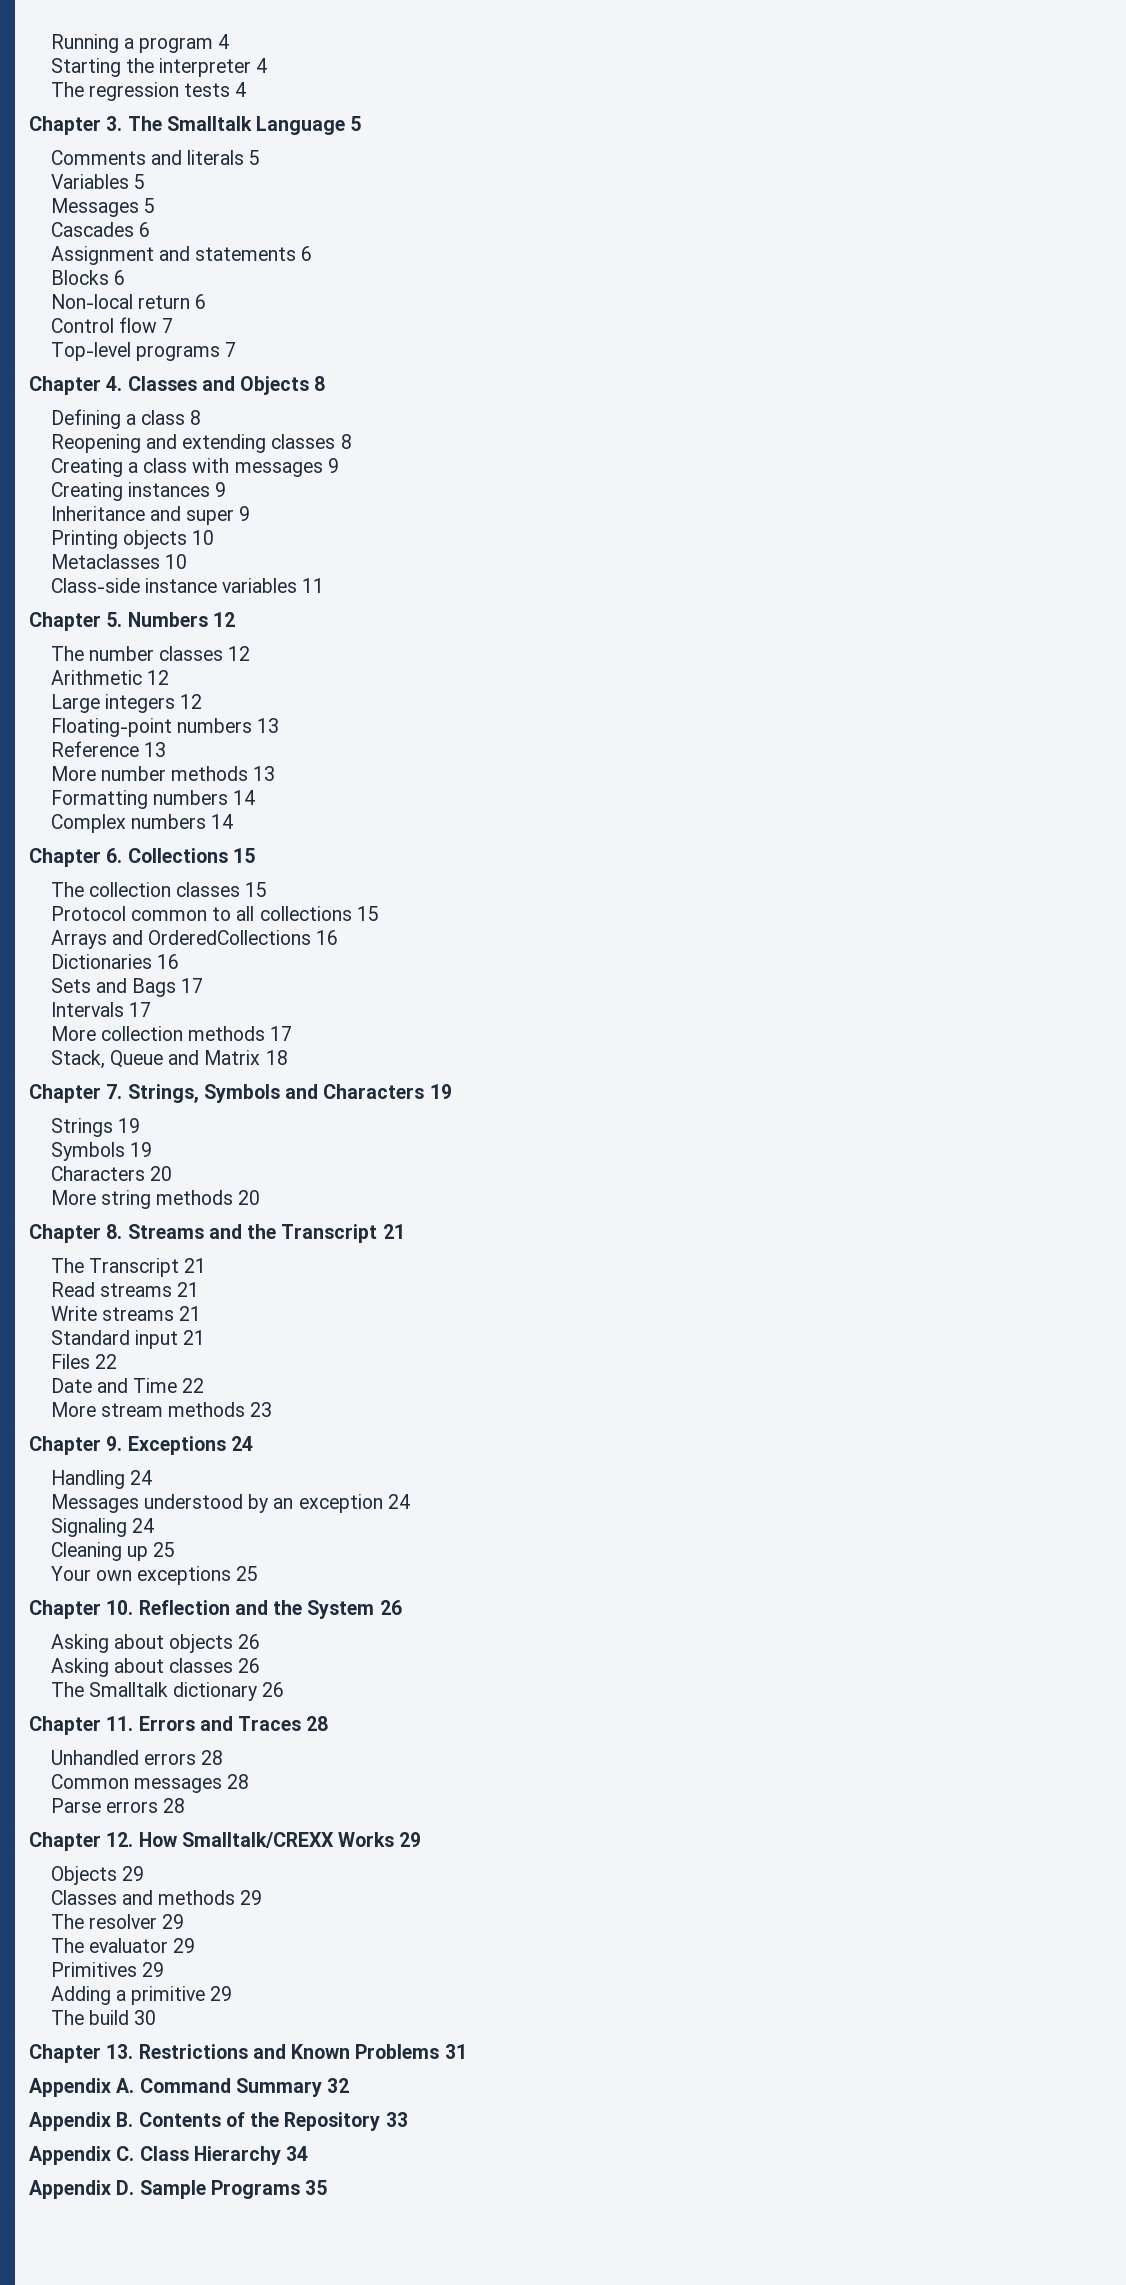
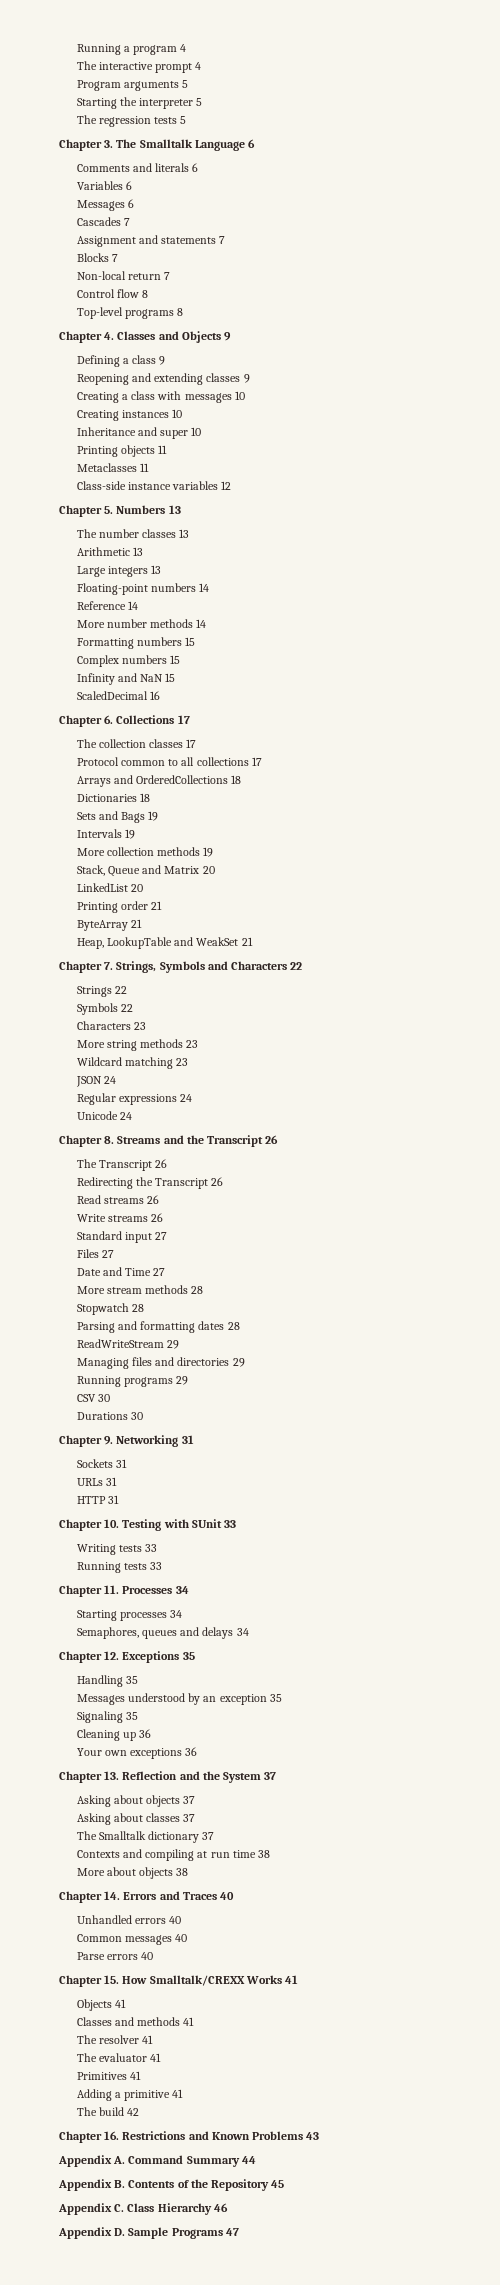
(230, 41) none -> [76,61,202,73] [76,80,189,91] // The interactive prompt 4 // Program arguments 5
[256,58,268,73] 4 -> [196,98,203,106] 5
[235,82,247,97] 4 -> [180,116,187,124] 5
[350,116,362,131] 5 -> [248,139,256,148] 6
[249,150,261,165] 5 -> [192,163,199,172] 6
[133,174,145,189] [50,198,155,217] 5 // Messages 5 -> [125,181,132,190] [76,199,134,211] 6 // Messages 6
[138,222,150,237] 6 -> [123,218,130,226] 7
[301,246,313,261] 6 -> [219,236,226,244] 7
[113,270,125,285] 6 -> [111,254,118,262] 7
[195,294,207,309] 6 -> [164,272,171,280] 7
[162,318,174,333] 7 -> [142,290,149,298] 8
[225,342,237,357] 7 -> [177,308,184,316] 8
[314,376,326,391] 8 -> [224,332,232,341] 9
[190,410,202,425] 8 -> [159,356,166,365] 9
[340,434,352,449] 8 -> [243,374,250,383] 9
[327,458,339,473] 9 -> [234,391,245,400] 10
[215,482,227,497] 9 -> [172,409,183,418] 10
[239,506,251,521] 9 -> [191,427,202,436] 10
[192,530,215,545] 10 -> [158,445,168,454] 11
[164,554,187,569] 10 -> [139,463,149,472] 11
[302,578,325,593] 11 -> [221,481,232,490] 12
[212,612,235,627] 12 -> [168,505,181,514] 13
[228,646,251,661] 12 -> [179,529,190,538] 13
[146,670,169,685] 12 -> [132,547,143,556] 13
[180,694,203,709] 12 -> [151,565,162,574] 13
[257,718,280,733] 13 -> [199,583,210,592] 14
[143,742,166,757] 13 -> [127,601,138,610] 14
[253,766,276,781] 13 -> [196,619,207,628] 14
[233,790,256,805] 14 -> [185,637,196,646] 15
[211,814,234,829] 14 -> [170,655,181,664] [76,673,176,685] [76,691,160,700] 15 // Infinity and NaN 15 // ScaledDecimal 16
[232,848,255,863] 15 -> [177,715,190,724] 17
[245,882,268,897] 15 -> [186,739,197,748] 17
[356,906,379,921] 15 -> [251,757,262,766] 17
[316,930,339,945] 16 -> [231,775,242,784] 18
[156,954,179,969] 16 -> [139,793,150,802] 18
[181,978,204,993] 17 -> [148,811,159,821] 19
[128,1002,151,1017] 17 -> [124,829,135,839] 19
[270,1026,293,1041] 17 -> [203,847,214,857] 19
[265,1050,288,1065] 18 -> [202,866,215,874] [76,883,143,892] [76,901,163,913] [76,919,142,931] [76,937,253,949] 20 // LinkedList 20 // Printing order 21 // ByteArray 21 // Heap, LookupTable and WeakSet 21
[429,1084,452,1099] 19 -> [290,962,303,970] 22
[117,1118,140,1133] [50,1142,152,1161] [50,1166,172,1181] 19 // Symbols 19 // Characters 20 -> [114,986,127,994] [76,1003,133,1015] [76,1021,146,1030] 22 // Symbols 22 // Characters 23
[238,1190,261,1205] 20 -> [186,1040,199,1048] [76,1057,189,1069] [75,1076,116,1087] [76,1093,193,1105] [76,1111,132,1120] 23 // Wildcard matching 23 // JSON 24 // Regular expressions 24 // Unicode 24
[382,1224,405,1239] 21 -> [265,1135,279,1144] 26
[184,1258,207,1273] 21 -> [155,1159,168,1168] [76,1177,224,1189] 26 // Redirecting the Transcript 26
[177,1282,200,1297] 21 -> [147,1195,160,1204] 26
[179,1306,202,1321] 21 -> [151,1213,164,1222] 26
[183,1330,206,1345] 21 -> [155,1232,168,1240] 27
[94,1354,117,1369] 22 -> [101,1250,114,1258] 27
[182,1378,205,1393] 22 -> [153,1268,166,1276] 27
[250,1402,273,1417] [29,1436,253,1455] 23 // Chapter 9. Exceptions 24 -> [191,1286,204,1294] [76,1303,144,1315] [76,1321,240,1333] [76,1339,179,1349] [76,1357,245,1369] [76,1376,189,1387] [76,1394,110,1402] [76,1412,143,1420] [59,1435,194,1447] [76,1459,127,1468] [76,1477,117,1486] [76,1495,119,1504] [59,1519,237,1531] [76,1544,158,1555] [76,1562,163,1573] [59,1585,189,1597] [76,1610,183,1621] [76,1627,249,1639] [59,1651,195,1663] 28 // Stopwatch 28 // Parsing and formatting dates 28 // ReadWriteStream 29 // Managing files and directories 29 // Running programs 29 // CSV 30 // Durations 30 // Chapter 9. Networking 31 // Sockets 31 // URLs 31 // HTTP 31 // Chapter 10. Testing with SUnit 33 // Writing tests 33 // Running tests 33 // Chapter 11. Processes 34 // Starting processes 34 // Semaphores, queues and delays 34 // Chapter 12. Exceptions 35
[129,1470,152,1485] 24 -> [125,1676,138,1684] 35
[387,1494,410,1509] 24 -> [269,1694,282,1702] 35
[131,1518,154,1533] 24 -> [125,1712,138,1720] 35
[153,1542,176,1557] 25 -> [139,1729,152,1738] 36
[236,1566,259,1581] [29,1600,134,1619] 25 // Chapter 10. -> [185,1747,198,1756] [59,1771,120,1783] 36 // Chapter 13.
[379,1600,402,1615] 26 -> [264,1772,277,1780] 37
[238,1634,261,1649] 26 -> [183,1796,196,1804] 37
[238,1658,261,1673] 26 -> [183,1814,196,1822] 37
[262,1682,285,1697] [29,1716,134,1735] 26 // Chapter 11. -> [202,1832,215,1840] [76,1849,271,1861] [76,1867,189,1879] [59,1891,121,1903] 37 // Contexts and compiling at run time 38 // More about objects 38 // Chapter 14.
[306,1716,329,1731] 28 -> [220,1892,235,1900] 40
[201,1750,224,1765] 28 -> [169,1916,182,1924] 40
[227,1774,250,1789] 28 -> [175,1934,188,1942] 40
[163,1798,186,1813] [29,1832,134,1851] 28 // Chapter 12. -> [141,1952,154,1960] [59,1975,120,1987] 40 // Chapter 15.
[399,1832,422,1847] [50,1866,144,1885] 29 // Objects 29 -> [285,1975,299,1984] [76,1999,126,2011] 41 // Objects 41
[240,1890,263,1905] 29 -> [183,2017,195,2026] 41
[162,1914,185,1929] 29 -> [142,2035,154,2044] 41
[173,1938,196,1953] 29 -> [150,2053,162,2062] 41
[141,1962,164,1977] 29 -> [129,2071,141,2080] 41
[210,1986,233,2001] 29 -> [172,2089,184,2098] 41
[134,2010,157,2025] [29,2044,134,2063] 30 // Chapter 13. -> [127,2108,140,2116] [59,2131,120,2143] 42 // Chapter 16.
[444,2044,467,2059] 31 -> [306,2132,320,2140] 43
[327,2078,350,2093] 32 -> [241,2156,256,2164] 44
[385,2112,408,2127] 33 -> [271,2180,285,2188] 45
[286,2146,309,2161] 34 -> [213,2203,228,2212] 46
[305,2180,328,2195] 35 -> [225,2228,239,2236] 47

